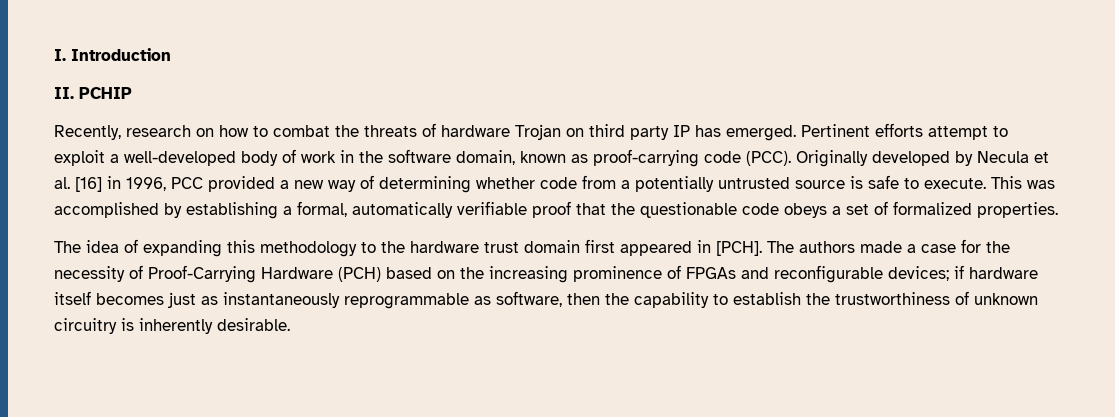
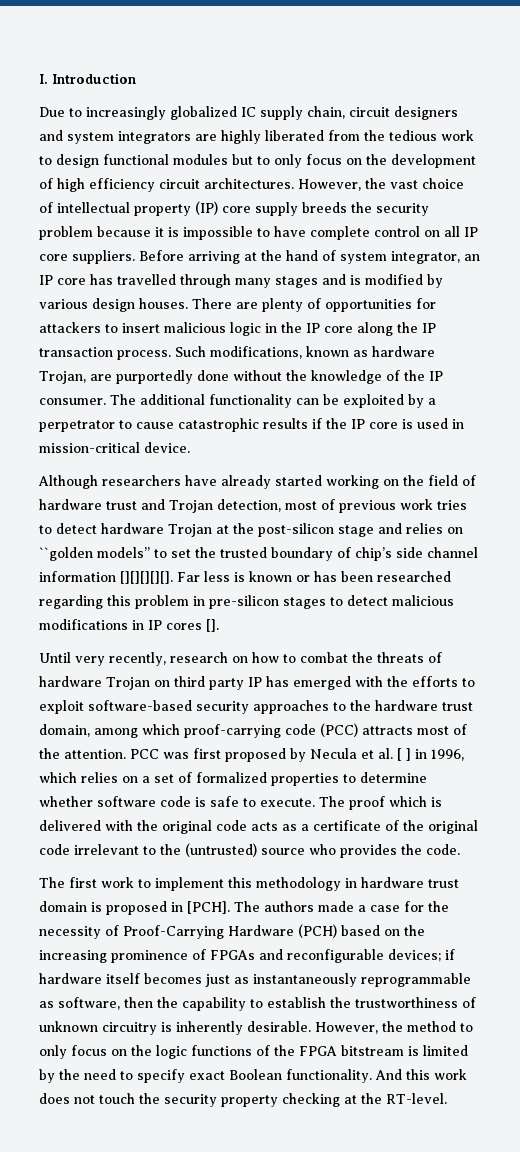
[54,87,132,99] [54,125,121,140] II. PCHIP // Recently, -> [39,106,458,120] [39,130,474,144] [39,154,476,168] [39,178,464,192] [39,201,429,216] [39,226,478,240] [39,250,480,264] [39,274,443,288] [39,298,436,312] [39,322,436,336] [39,346,435,360] [39,370,443,384] [39,394,436,408] [39,418,464,432] [39,442,190,453] [38,475,476,489] [39,499,467,513] [39,523,463,537] [39,547,478,561] [39,571,451,584] [39,595,454,609] [39,619,219,632] [39,652,166,666] Due to increasingly globalized IC supply chain, circuit designers and system integrators are highly liberated from the tedious work to design functional modules but to only focus on the development of high efficiency circuit architectures. However, the vast choice of intellectual property (IP) core supply breeds the security problem because it is impossible to have complete control on all IP core suppliers. Before arriving at the hand of system integrator, an IP core has travelled through many stages and is modified by various design houses. There are plenty of opportunities for attackers to insert malicious logic in the IP core along the IP transaction process. Such modifications, known as hardware Trojan, are purportedly done without the knowledge of the IP consumer. The additional functionality can be exploited by a perpetrator to cause catastrophic results if the IP core is used in mission-critical device. // Although researchers have already started working on the field of hardware trust and Trojan detection, most of previous work tries to detect hardware Trojan at the post-silicon stage and relies on ``golden models’’ to set the trusted boundary of chip’s side channel information [][][][][]. Far less is known or has been researched regarding this problem in pre-silicon stages to detect malicious modifications in IP cores []. // Until very recently,
[726,123,1008,141] [54,149,1049,167] [54,175,1055,193] [54,201,1058,219] [54,239,405,257] emerged. Pertinent efforts attempt to exploit a well-developed body of work in the software domain, known as proof-carrying code (PCC). Originally developed by Necula et al. [16] in 1996, PCC provided a new way of determining whether code from a potentially untrusted source is safe to execute. This was accomplished by establishing a formal, automatically verifiable proof that the questionable code obeys a set of formalized properties. // The idea of expanding this methodology to the -> [293,676,475,690] [39,700,473,714] [39,723,467,738] [39,748,464,762] [39,772,427,786] [39,796,442,810] [39,820,478,834] [39,843,460,858] [39,877,357,891] emerged with the efforts to exploit software-based security approaches to the hardware trust domain, among which proof-carrying code (PCC) attracts most of the attention. PCC was first proposed by Necula et al. [ ] in 1996, which relies on a set of formalized properties to determine whether software code is safe to execute. The proof which is delivered with the original code acts as a certificate of the original code irrelevant to the (untrusted) source who provides the code. // The first work to implement this methodology in
[585,239,692,256] first appeared -> [91,901,167,915] is proposed
(290, 324) none -> [315,1021,473,1034] [39,1045,468,1059] [39,1069,467,1083] [39,1093,447,1107] However, the method to only focus on the logic functions of the FPGA bitstream is limited by the need to specify exact Boolean functionality. And this work does not touch the security property checking at the RT-level.

